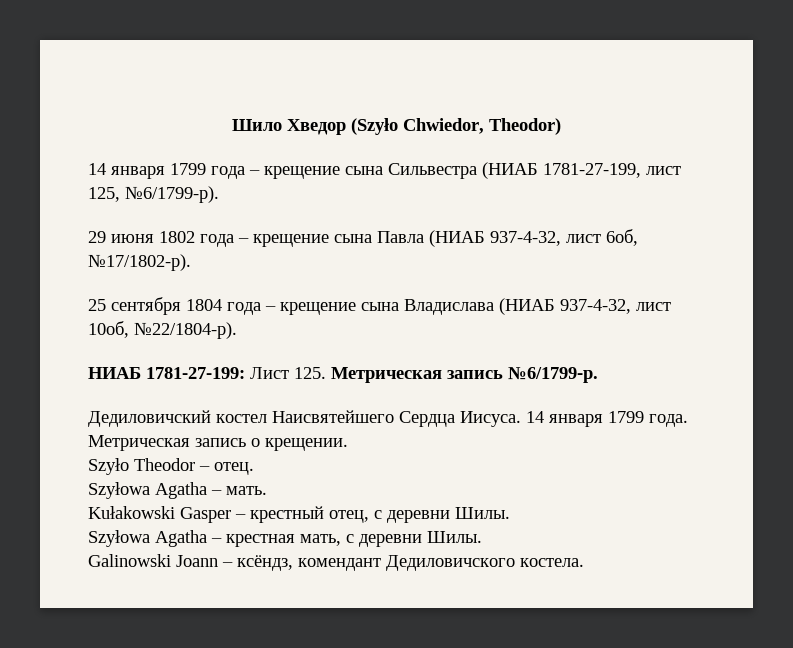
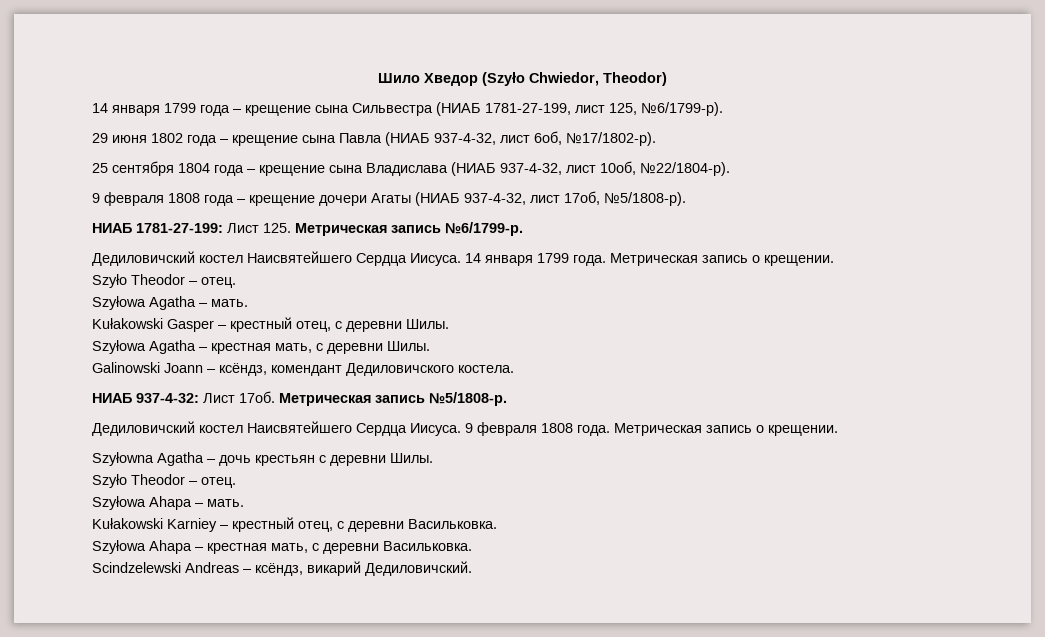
(237, 330) none -> [92,191,686,206] // 9 февраля 1808 года – крещение дочери Агаты (НИАБ 937-4-32, лист 17об, №5/1808-р).
(584, 562) none -> [92,391,507,406] [92,421,838,436] [92,452,433,466] [92,474,236,488] [92,496,244,510] [92,517,497,532] [92,540,472,554] [92,561,472,576] // НИАБ 937-4-32: Лист 17об. Метрическая запись №5/1808-р. // Дедиловичский костел Наисвятейшего Сердца Иисуса. 9 февраля 1808 года. Метрическая запись о крещении. // Szyłowna Agatha – дочь крестьян с деревни Шилы. // Szyło Theodor – отец. // Szyłowa Ahapa – мать. // Kułakowski Karniey – крестный отец, с деревни Васильковка. // Szyłowa Ahapa – крестная мать, с деревни Васильковка. // Scindzelewski Andreas – ксёндз, викарий Дедиловичский.

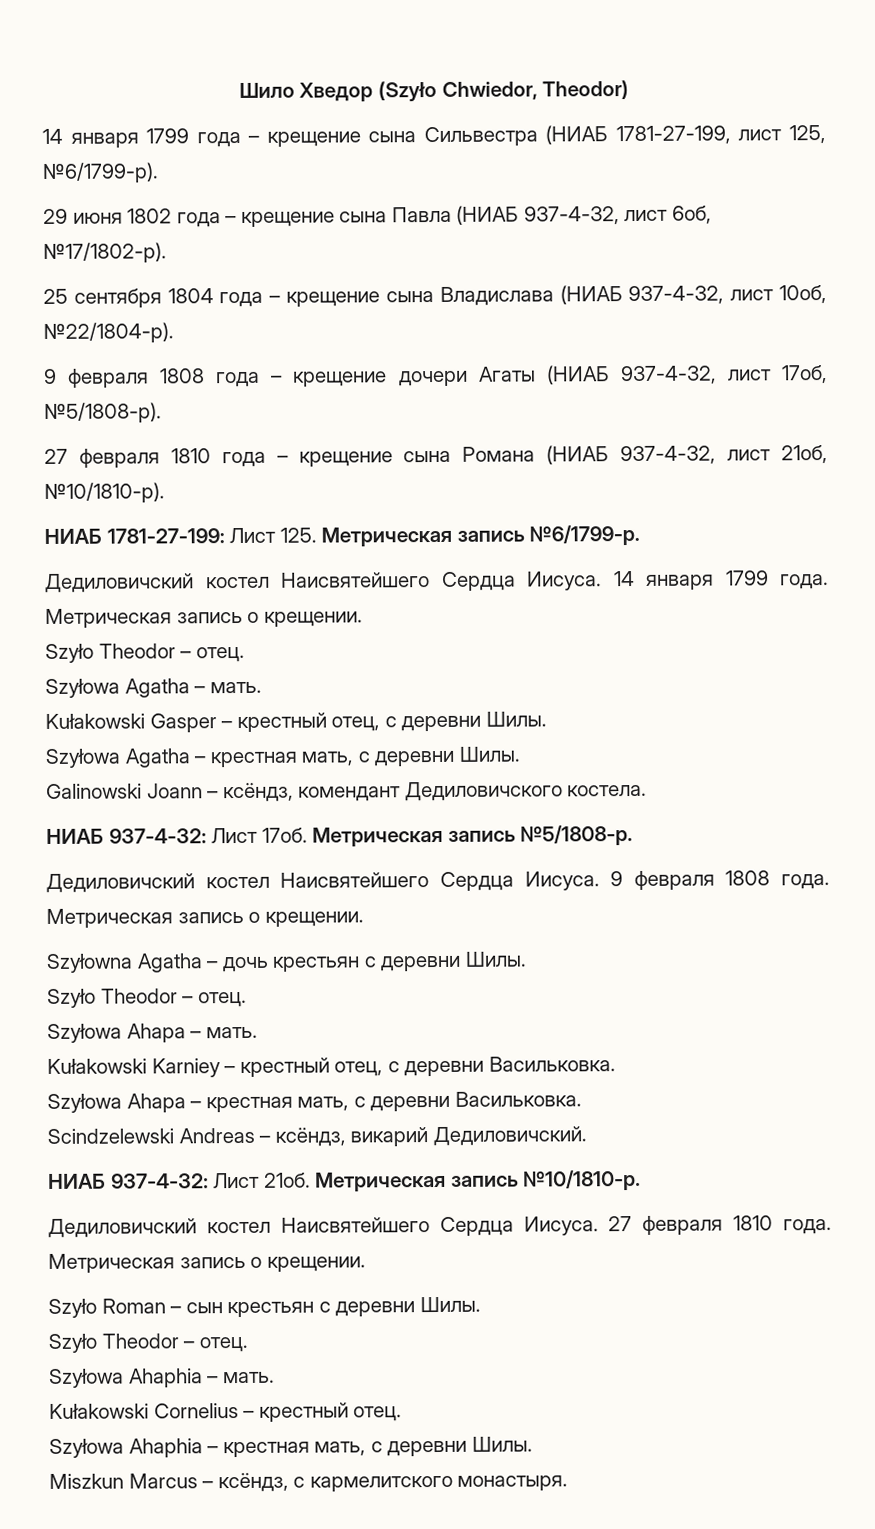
(686, 199) none -> [44,445,828,468] [44,482,165,503] // 27 февраля 1810 года – крещение сына Романа (НИАБ 937-4-32, лист 21об, №10/1810-р).
(472, 568) none -> [48,1169,642,1192] [48,1215,832,1238] [48,1253,366,1273] [48,1296,481,1318] [48,1333,248,1353] [49,1368,275,1388] [49,1402,403,1422] [49,1436,533,1458] [49,1472,569,1493] // НИАБ 937-4-32: Лист 21об. Метрическая запись №10/1810-р. // Дедиловичский костел Наисвятейшего Сердца Иисуса. 27 февраля 1810 года. Метрическая запись о крещении. // Szyło Roman – сын крестьян с деревни Шилы. // Szyło Theodor – отец. // Szyłowa Ahaphia – мать. // Kułakowski Cornelius – крестный отец. // Szyłowa Ahaphia – крестная мать, с деревни Шилы. // Miszkun Marcus – ксёндз, с кармелитского монастыря.

